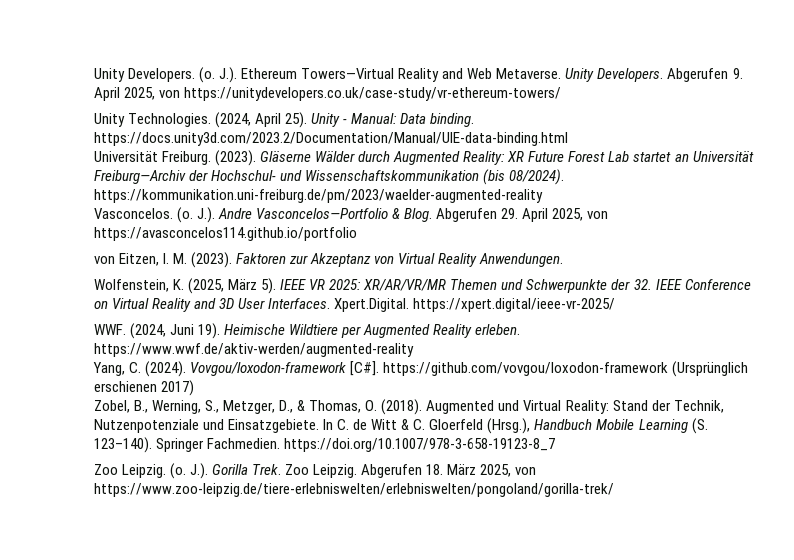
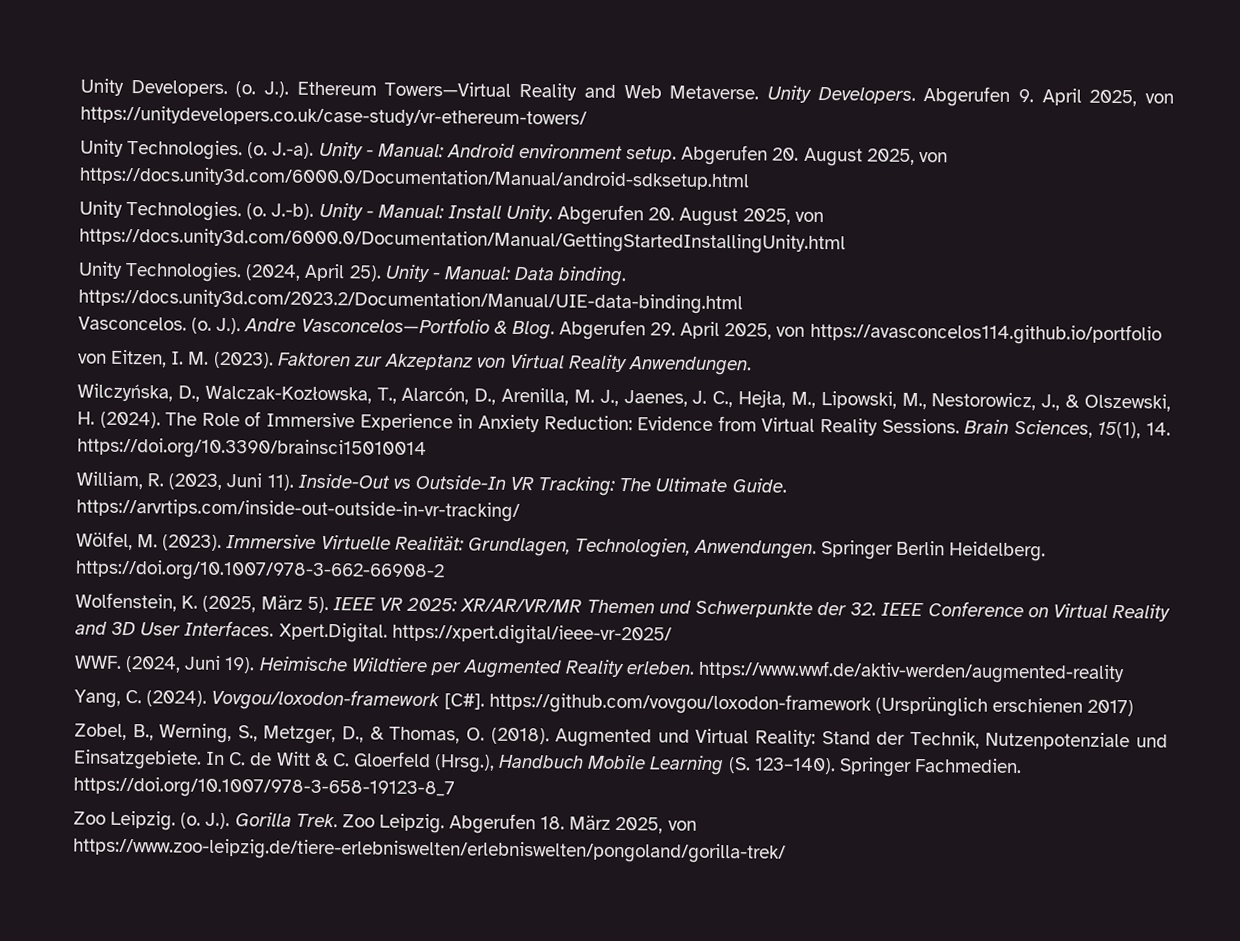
(562, 94) none -> [80,139,948,167] [79,166,751,191] [79,200,824,227] [79,227,847,255] // Unity Technologies. (o. J.-a). Unity - Manual: Android environment setup. Abgerufen 20. August 2025, von https://docs.unity3d.com/6000.0/Documentation/Manual/android-sdksetup.html // Unity Technologies. (o. J.-b). Unity - Manual: Install Unity. Abgerufen 20. August 2025, von https://docs.unity3d.com/6000.0/Documentation/Manual/GettingStartedInstallingUnity.html
[93,150,754,166] [93,169,565,185] [93,189,543,203] // Universität Freiburg. (2023). Gläserne Wälder durch Augmented Reality: XR Future Forest Lab startet an Universität Freiburg—Archiv der Hochschul- und Wissenschaftskommunikation (bis 08/2024). https://kommunikation.uni-freiburg.de/pm/2023/waelder-augmented-reality -> (744, 301) none
(564, 260) none -> [77,383,1172,412] [77,411,1171,439] [77,437,428,461] [76,471,787,496] [76,498,521,522] [76,531,1047,562] [75,559,446,583] // Wilczyńska, D., Walczak-Kozłowska, T., Alarcón, D., Arenilla, M. J., Jaenes, J. C., Hejła, M., Lipowski, M., Nestorowicz, J., & Olszewski, H. (2024). The Role of Immersive Experience in Anxiety Reduction: Evidence from Virtual Reality Sessions. Brain Sciences, 15(1), 14. https://doi.org/10.3390/brainsci15010014 // William, R. (2023, Juni 11). Inside-Out vs Outside-In VR Tracking: The Ultimate Guide. https://arvrtips.com/inside-out-outside-in-vr-tracking/ // Wölfel, M. (2023). Immersive Virtuelle Realität: Grundlagen, Technologien, Anwendungen. Springer Berlin Heidelberg. https://doi.org/10.1007/978-3-662-66908-2

